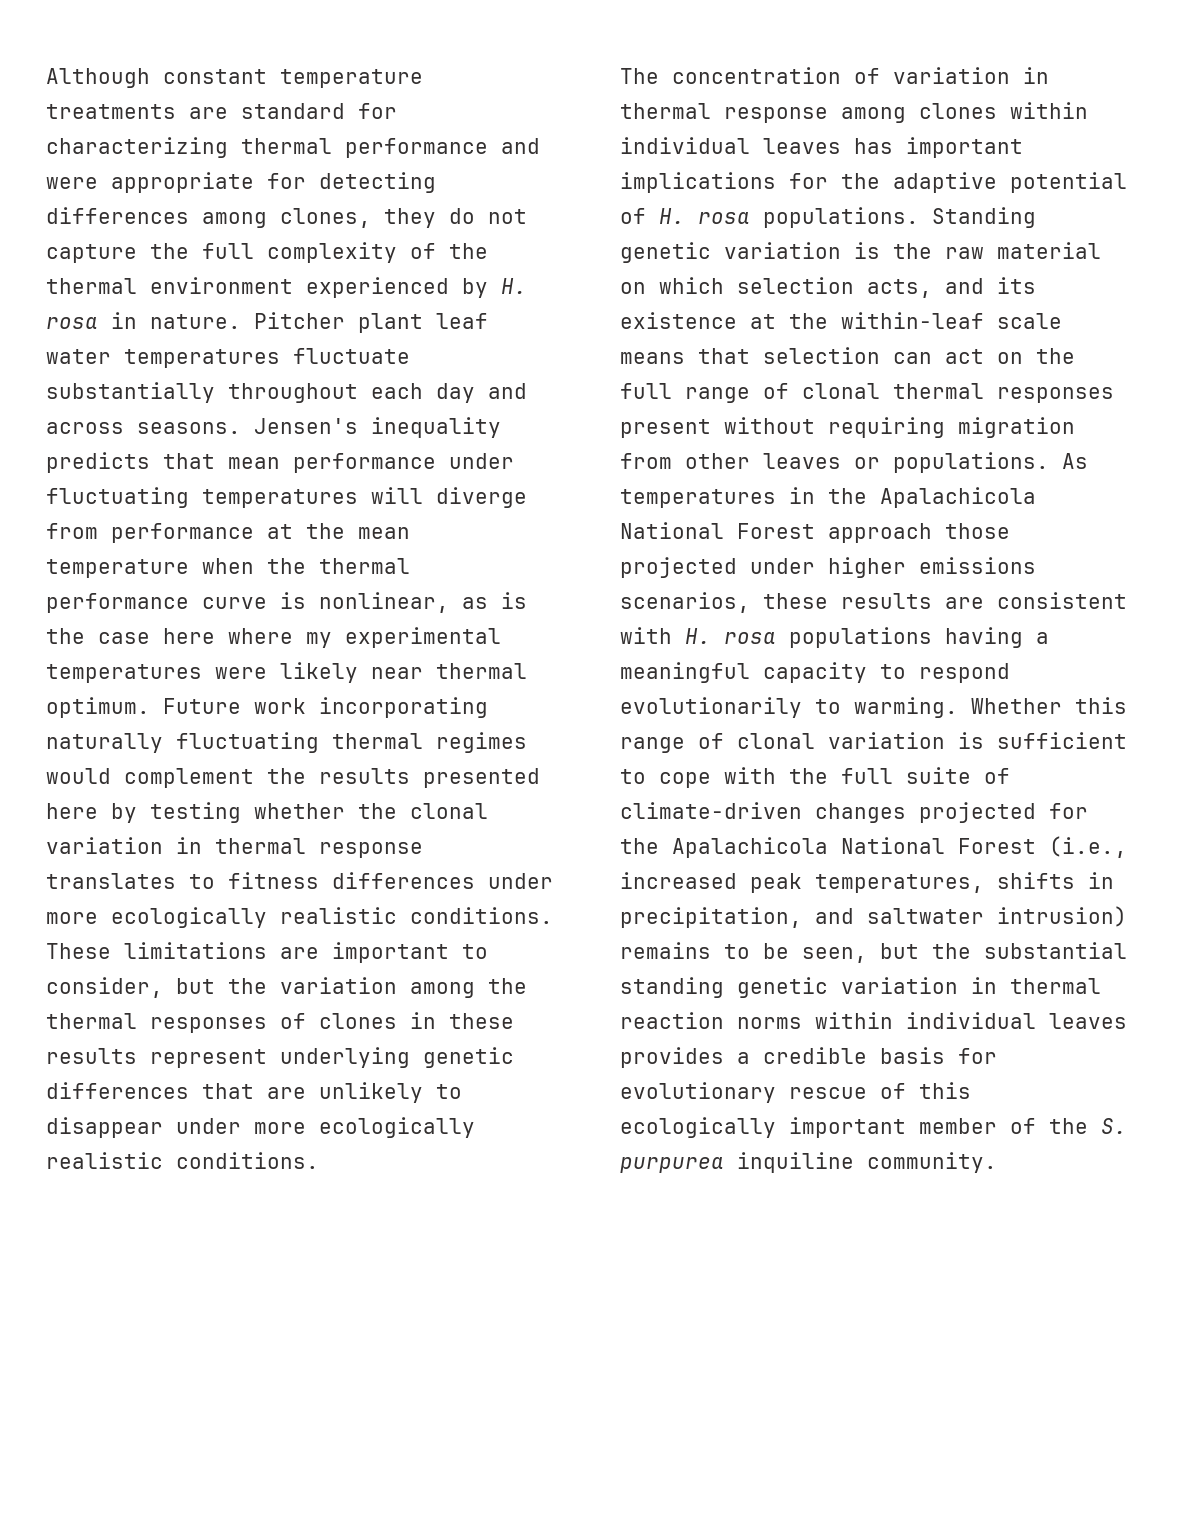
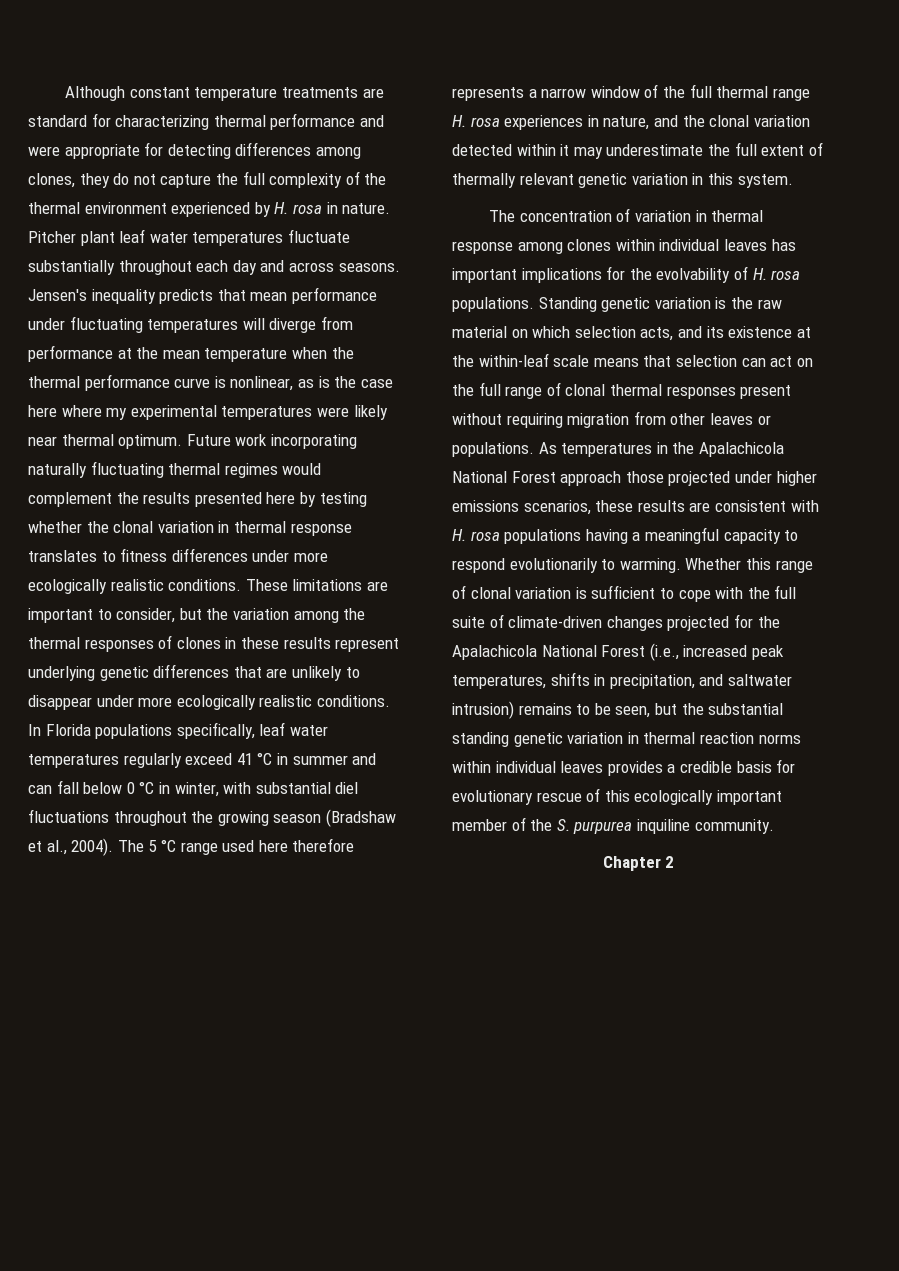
(319, 1160) none -> [28,722,328,739] [28,752,377,768] [28,780,359,797] [28,809,396,827] [28,838,355,856] [452,84,810,101] [452,115,810,130] [452,142,823,159] [452,173,793,188] In Florida populations specifically, leaf water temperatures regularly exceed 41 °C in summer and can fall below 0 °C in winter, with substantial diel fluctuations throughout the growing season (Bradshaw et al., 2004). The 5 °C range used here therefore represents a narrow window of the full thermal range H. rosa experiences in nature, and the clonal variation detected within it may underestimate the full extent of thermally relevant genetic variation in this system.
[893,172,1127,193] adaptive potential -> [656,268,731,283] evolvability
(997, 1162) none -> [602,856,675,871] // Chapter 2

